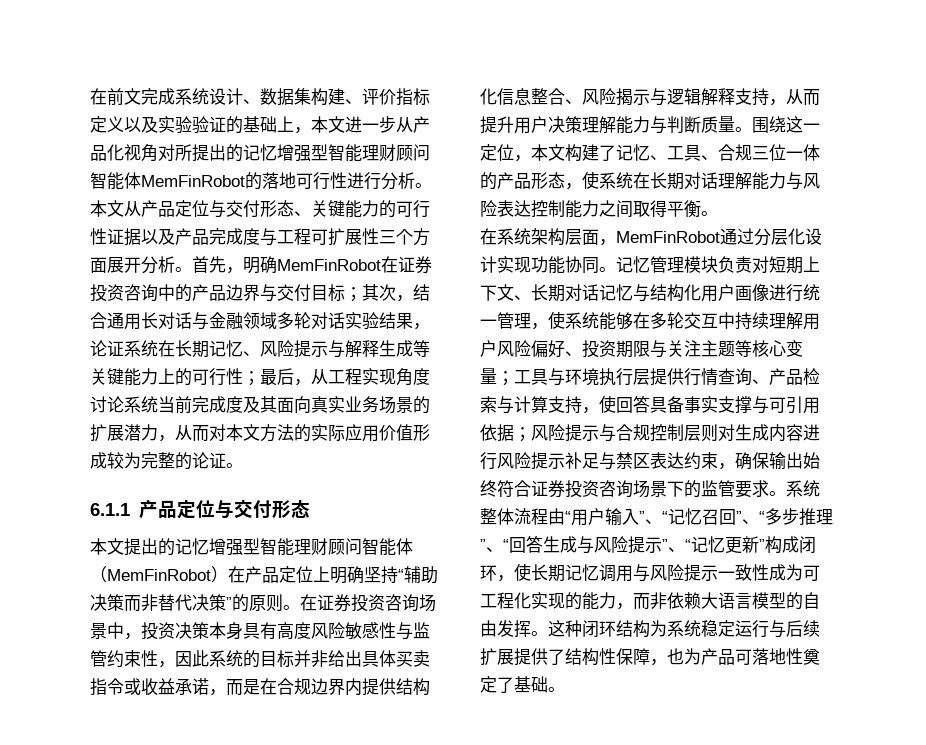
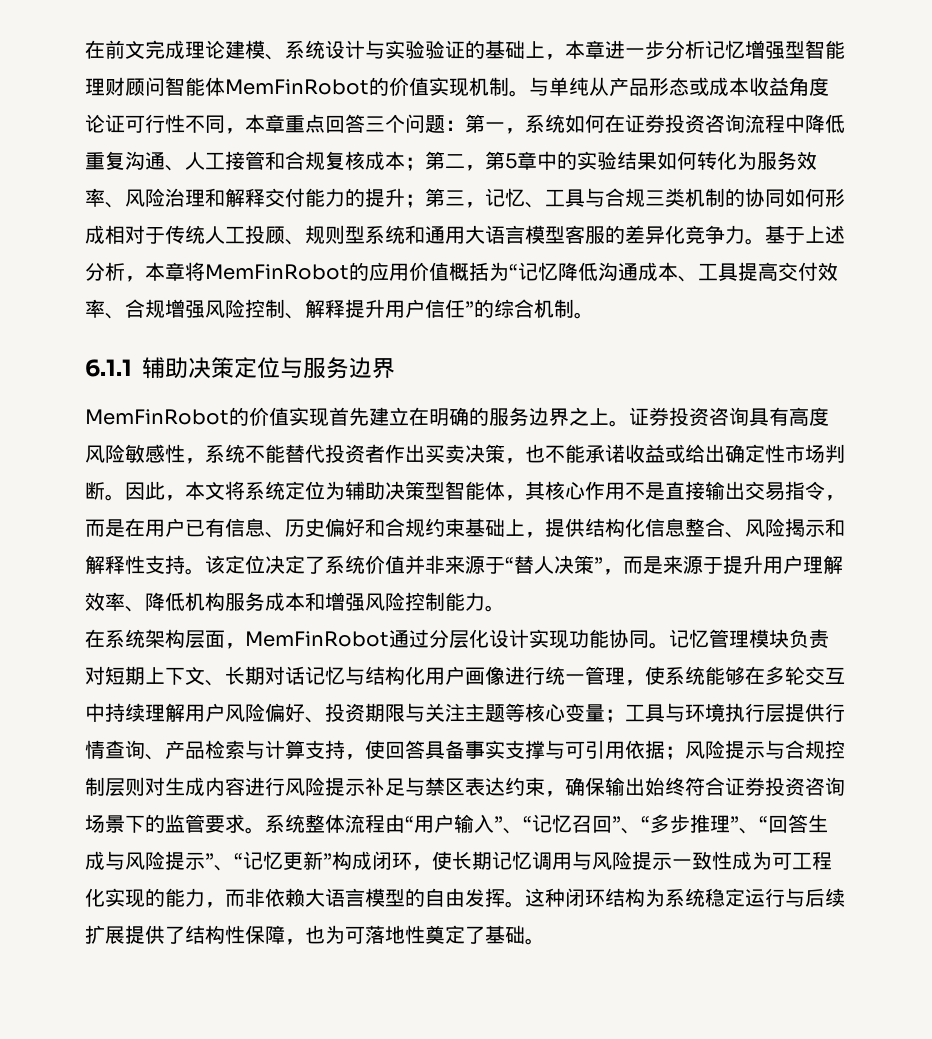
[175,88,430,106] [90,116,158,133] 系统设计、数据集构建、评价指标定义以及 -> [185,40,385,60] 理论建模、系统设计与
[328,116,430,133] [90,144,243,162] 文进一步从产品化视角对所提出的 -> [585,40,705,60] 章进一步分析
[262,172,432,190] [90,200,430,218] [90,228,430,246] [90,256,432,274] [90,284,430,302] [90,312,430,330] [90,340,430,358] [90,368,430,386] [90,396,430,414] [90,424,430,442] [90,452,243,470] [90,499,310,519] [90,538,413,556] [90,566,438,584] [90,594,436,612] [90,622,243,640] 落地可行性进行分析。本文从产品定位与交付形态、关键能力的可行性证据以及产品完成度与工程可扩展性三个方面展开分析。首先，明确MemFinRobot在证券投资咨询中的产品边界与交付目标；其次，结合通用长对话与金融领域多轮对话实验结果，论证系统在长期记忆、风险提示与解释生成等关键能力上的可行性；最后，从工程实现角度讨论系统当前完成度及其面向真实业务场景的扩展潜力，从而对本文方法的实际应用价值形成较为完整的论证。 // 6.1.1产品定位与交付形态 // 本文提出的记忆增强型智能理财顾问智能体（MemFinRobot）在产品定位上明确坚持“辅助决策而非替代决策”的原则。在证券投资咨询场景中，投资决策本身 -> [389,77,829,97] [85,114,845,134] [85,151,817,171] [85,188,845,208] [85,225,845,245] [85,262,838,282] [85,299,594,319] [85,357,395,379] [85,407,749,427] 价值实现机制。与单纯从产品形态或成本收益角度论证可行性不同，本章重点回答三个问题：第一，系统如何在证券投资咨询流程中降低重复沟通、人工接管和合规复核成本；第二，第5章中的实验结果如何转化为服务效率、风险治理和解释交付能力的提升；第三，记忆、工具与合规三类机制的协同如何形成相对于传统人工投顾、规则型系统和通用大语言模型客服的差异化竞争力。基于上述分析，本章将MemFinRobot的应用价值概括为“记忆降低沟通成本、工具提高交付效率、合规增强风险控制、解释提升用户信任”的综合机制。 // 6.1.1辅助决策定位与服务边界 // MemFinRobot的价值实现首先建立在明确的服务边界之上。证券投资咨询
[396,622,430,640] [90,650,430,668] [90,678,362,696] 与监管约束性，因此系统的目标并非给出具体买卖指令或收益承诺，而是在合规边界内 -> [185,444,845,464] [85,481,845,501] [85,518,545,538] ，系统不能替代投资者作出买卖决策，也不能承诺收益或给出确定性市场判断。因此，本文将系统定位为辅助决策型智能体，其核心作用不是直接输出交易指令，而是在用户已有信息、历史偏好和合规约束基础上，
[650,88,820,106] [480,116,820,134] [480,144,820,162] [480,171,820,190] [480,200,701,218] 与逻辑解释支持，从而提升用户决策理解能力与判断质量。围绕这一定位，本文构建了记忆、工具、合规三位一体的产品形态，使系统在长期对话理解能力与风险表达控制能力之间取得平衡 -> [825,518,845,537] [85,555,843,575] [85,592,485,612] 和解释性支持。该定位决定了系统价值并非来源于“替人决策”，而是来源于提升用户理解效率、降低机构服务成本和增强风险控制能力
[701,648,735,665] 产品 -> (345, 934) none

